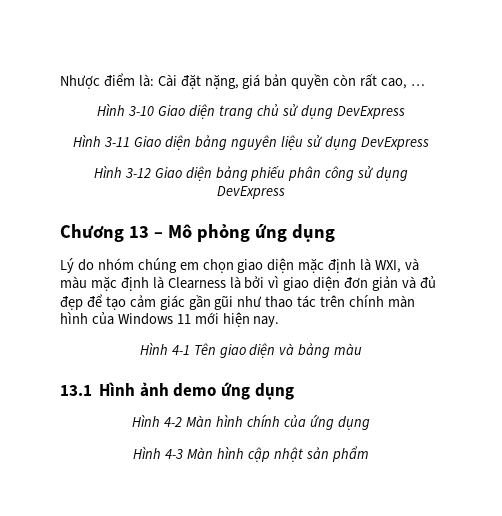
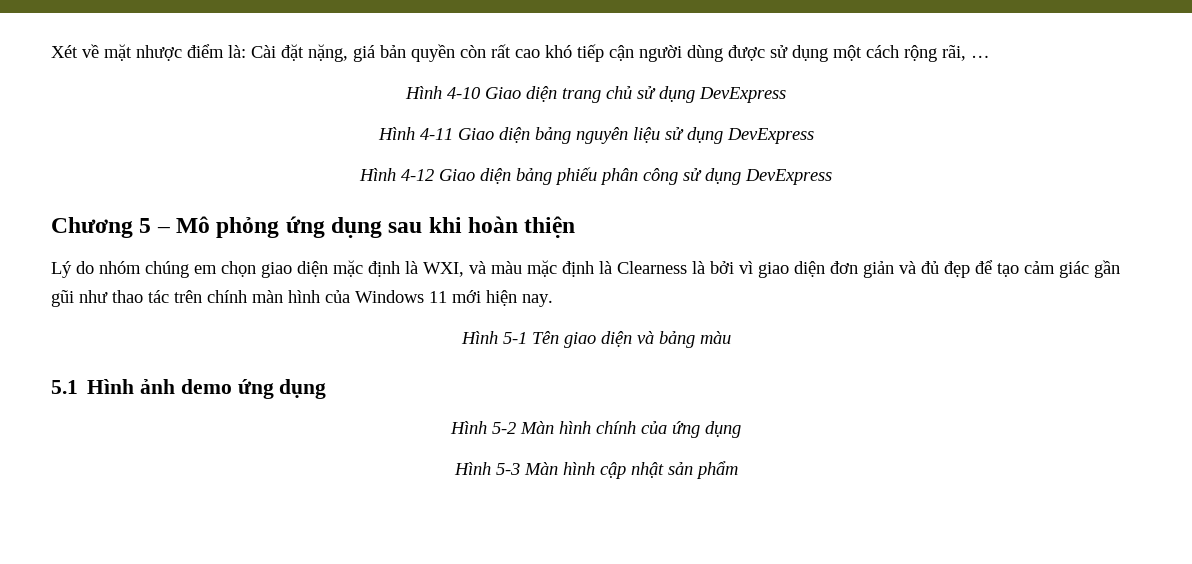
[60,75,100,89] Nhược -> [51,44,182,61] Xét về mặt nhược
[381,78,408,89] cao, -> [515,44,966,62] cao khó tiếp cận người dùng được sử dụng một cách rộng rãi,
[128,106,155,116] 3-10 -> [447,87,481,99] 4-10
[104,137,131,147] 3-11 -> [419,128,453,140] 4-11
[124,168,151,178] 3-12 -> [401,169,434,181] 4-12
[128,226,149,238] 13 -> [139,218,152,233] 5
(335, 233) none -> [388,216,576,238] sau khi hoàn thiện
[171,345,190,355] 4-1 -> [502,332,527,344] 5-1
[60,385,92,396] 13.1 -> [51,380,78,394] 5.1
[164,417,183,427] 4-2 -> [492,422,516,434] 5-2
[165,449,184,459] 4-3 -> [495,463,520,475] 5-3

